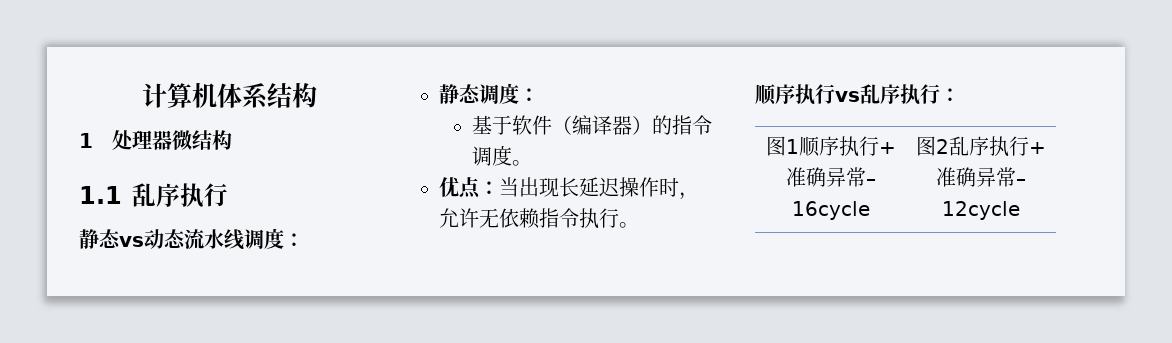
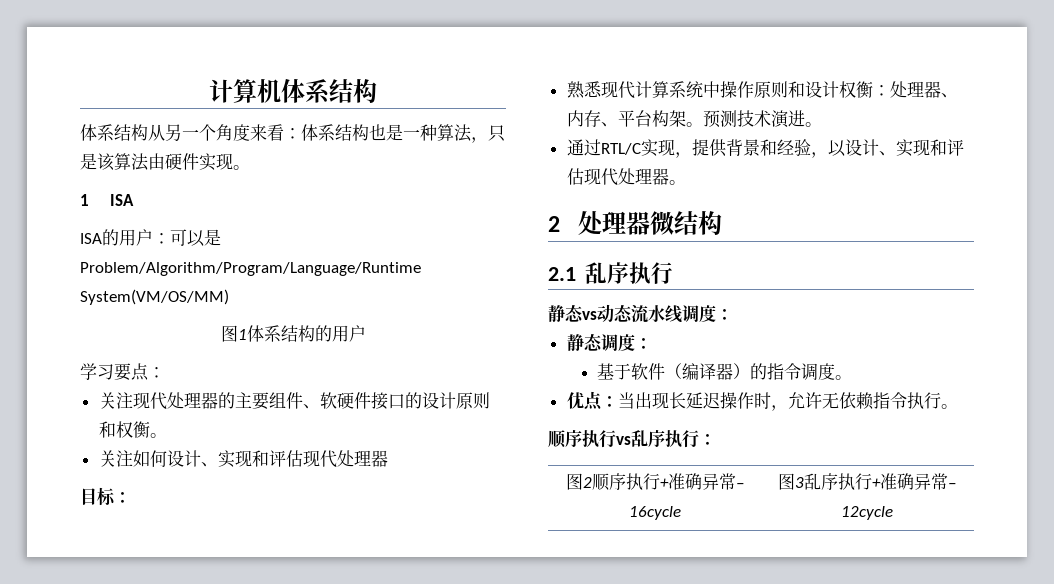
[79,133,93,148] 1 -> [80,124,505,143] [80,153,250,171] [80,194,135,206] [80,229,221,247] [80,262,421,276] [80,289,229,305] [220,325,366,342] [80,363,165,381] [98,392,490,410] [98,421,167,438] [98,450,388,468] [80,487,131,506] [566,81,958,99] [566,110,822,128] [566,139,964,158] [566,168,686,186] [548,216,560,232] 体系结构从另一个角度来看：体系结构也是一种算法，只是该算法由硬件实现。 // 1 ISA // ISA的用户：可以是Problem/Algorithm/Program/Language/Runtime System(VM/OS/MM) // 图1体系结构的用户 // 学习要点： // 关注现代处理器的主要组件、软硬件接口的设计原则和权衡。 // 关注如何设计、实现和评估现代处理器 // 目标： // 熟悉现代计算系统中操作原则和设计权衡：处理器、内存、平台构架。预测技术演进。 // 通过RTL/C实现，提供背景和经验，以设计、实现和评估现代处理器。 // 2
[79,186,122,204] 1.1 -> [548,267,576,281] 2.1
[785,139,799,154] 1 -> [582,477,592,488] 2
[935,139,949,154] 2 -> [795,477,804,488] 3

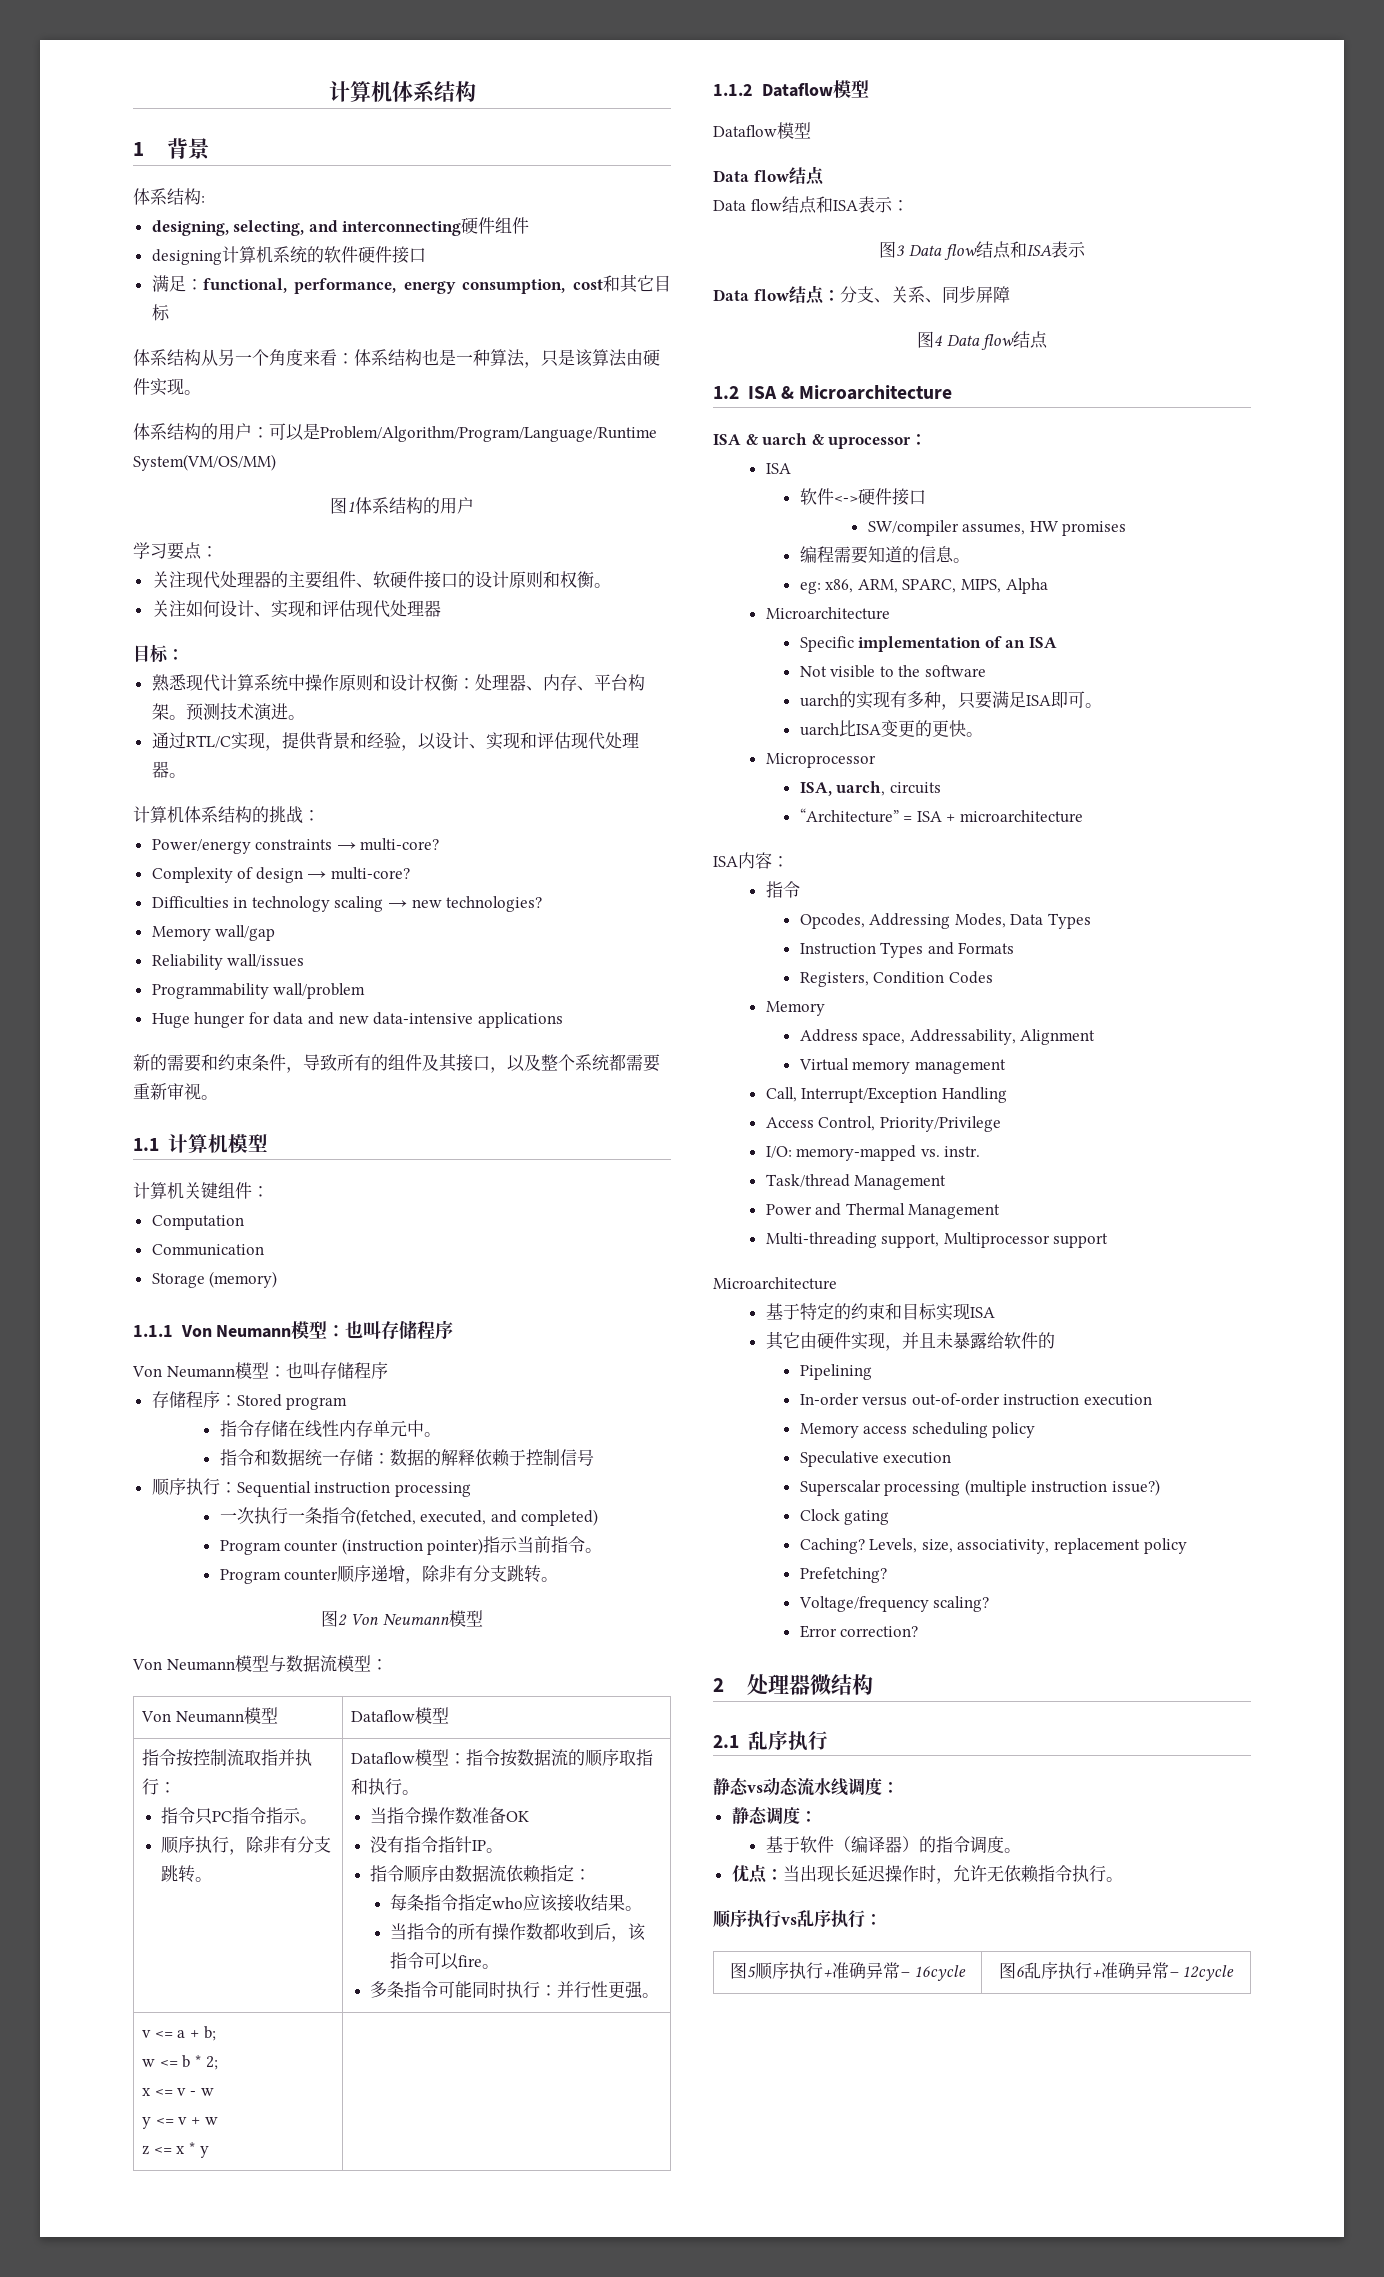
[209,78,377,104] 计算机体系结构 -> [328,81,476,103] [133,138,210,160] [133,188,205,205] [151,217,530,236] [151,246,426,265] [151,274,671,294] [151,304,170,321] 计算机体系结构 // 1背景 // 体系结构: // designing, selecting, and interconnecting硬件组件 // designing计算机系统的软件硬件接口 // 满足：functional, performance, energy consumption, cost和其它目标
[80,194,135,206] [80,233,102,244] 1 ISA // ISA -> [133,423,201,440] 体系结构
(686, 182) none -> [133,806,320,824] [151,838,440,854] [151,867,411,883] [151,896,543,912] [151,925,276,941] [151,954,305,970] [151,983,366,999] [151,1012,563,1028] [133,1053,660,1073] [133,1083,218,1100] [133,1134,268,1153] [133,1182,269,1199] [151,1215,244,1230] [151,1244,264,1256] [151,1271,278,1288] [133,1320,454,1340] [132,1362,388,1379] [151,1391,348,1410] [219,1420,441,1438] [219,1449,594,1467] [151,1478,471,1497] [219,1507,599,1526] [219,1536,603,1555] [219,1565,559,1584] [321,1610,483,1627] [132,1655,388,1672] [141,1707,278,1724] [351,1707,450,1724] [142,1749,313,1767] [142,1778,177,1795] [161,1807,318,1825] [161,1836,332,1855] [161,1865,213,1883] [351,1749,654,1767] [351,1778,420,1795] [370,1807,530,1824] [370,1836,504,1853] [370,1865,592,1883] [390,1894,643,1912] [390,1923,647,1942] [390,1952,500,1970] [370,1981,660,1999] [142,2026,216,2041] [142,2055,218,2070] [142,2088,214,2096] [142,2117,218,2129] [142,2142,209,2158] [713,80,869,98] [713,122,811,139] [713,166,824,186] [713,196,909,214] [879,241,1086,260] [713,285,1010,305] [916,331,1049,350] [713,385,953,400] [713,433,928,449] [765,463,791,474] [799,488,926,506] [867,520,1127,536] [799,546,970,564] [799,578,1048,594] [765,607,890,620] [799,636,1058,652] [799,665,987,678] [799,691,1102,710] [799,720,983,737] [765,753,876,768] [799,781,941,796] [799,808,1084,823] [713,852,789,869] [765,881,800,898] [799,913,1092,929] [799,942,1015,958] [799,971,993,987] [765,1001,825,1016] [799,1029,1096,1045] [798,1058,1006,1074] [765,1087,1007,1103] [765,1116,1001,1132] [765,1145,981,1161] [765,1174,947,1190] [765,1203,1001,1219] [765,1232,1109,1248] [713,1277,837,1290] [765,1303,995,1321] [765,1331,1055,1351] [799,1364,872,1380] [799,1393,1153,1406] [799,1422,1036,1438] [799,1451,952,1467] [799,1479,1161,1496] [799,1509,890,1525] [799,1538,1187,1554] [799,1567,887,1583] [798,1596,990,1612] [799,1625,919,1638] // 计算机体系结构的挑战： // Power/energy constraints → multi-core? // Complexity of design → multi-core? // Difficulties in technology scaling → new technologies? // Memory wall/gap // Reliability wall/issues // Programmability wall/problem // Huge hunger for data and new data-intensive applications // 新的需要和约束条件，导致所有的组件及其接口，以及整个系统都需要重新审视。 // 1.1计算机模型 // 计算机关键组件： // Computation // Communication // Storage (memory) // 1.1.1 Von Neumann模型：也叫存储程序 // Von Neumann模型：也叫存储程序 // 存储程序：Stored program // 指令存储在线性内存单元中。 // 指令和数据统一存储：数据的解释依赖于控制信号 // 顺序执行：Sequential instruction processing // 一次执行一条指令(fetched, executed, and completed) // Program counter (instruction pointer)指示当前指令。 // Program counter顺序递增，除非有分支跳转。 // 图2 Von Neumann模型 // Von Neumann模型与数据流模型： // Von Neumann模型 | Dataflow模型 // 指令按控制流取指并执行： // 指令只PC指令指示。 // 顺序执行，除非有分支跳转。 | Dataflow模型：指令按数据流的顺序取指和执行。 // 当指令操作数准备OK // 没有指令指针IP。 // 指令顺序由数据流依赖指定： // 每条指令指定who应该接收结果。 // 当指令的所有操作数都收到后，该指令可以fire。 // 多条指令可能同时执行：并行性更强。 // v <= a + b; // w <= b * 2; // x <= v - w // y <= v + w // z <= x * y | // 1.1.2 Dataflow模型 // Dataflow模型 // Data flow结点 // Data flow结点和ISA表示： // 图3 Data flow结点和ISA表示 // Data flow结点：分支、关系、同步屏障 // 图4 Data flow结点 // 1.2 ISA & Microarchitecture // ISA & uarch & uprocessor： // ISA // 软件<->硬件接口 // SW/compiler assumes, HW promises // 编程需要知道的信息。 // eg: x86, ARM, SPARC, MIPS, Alpha // Microarchitecture // Specific implementation of an ISA // Not visible to the software // uarch的实现有多种，只要满足ISA即可。 // uarch比ISA变更的更快。 // Microprocessor // ISA, uarch, circuits // “Architecture” = ISA + microarchitecture // ISA内容： // 指令 // Opcodes, Addressing Modes, Data Types // Instruction Types and Formats // Registers, Condition Codes // Memory // Address space, Addressability, Alignment // Virtual memory management // Call, Interrupt/Exception Handling // Access Control, Priority/Privilege // I/O: memory-mapped vs. instr. // Task/thread Management // Power and Thermal Management // Multi-threading support, Multiprocessor support // Microarchitecture // 基于特定的约束和目标实现ISA // 其它由硬件实现，并且未暴露给软件的 // Pipelining // In-order versus out-of-order instruction execution // Memory access scheduling policy // Speculative execution // Superscalar processing (multiple instruction issue?) // Clock gating // Caching? Levels, size, associativity, replacement policy // Prefetching? // Voltage/frequency scaling? // Error correction?
[582,477,592,488] 2 -> [747,1966,757,1978] 5
[795,477,804,488] 3 -> [1015,1966,1025,1977] 6

